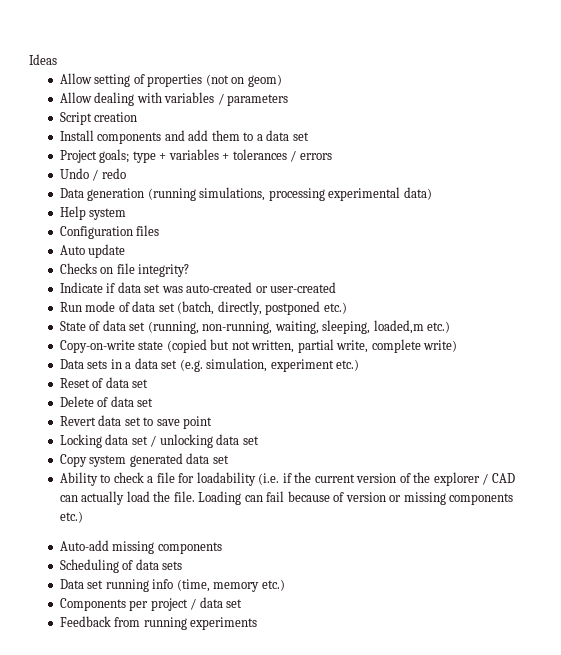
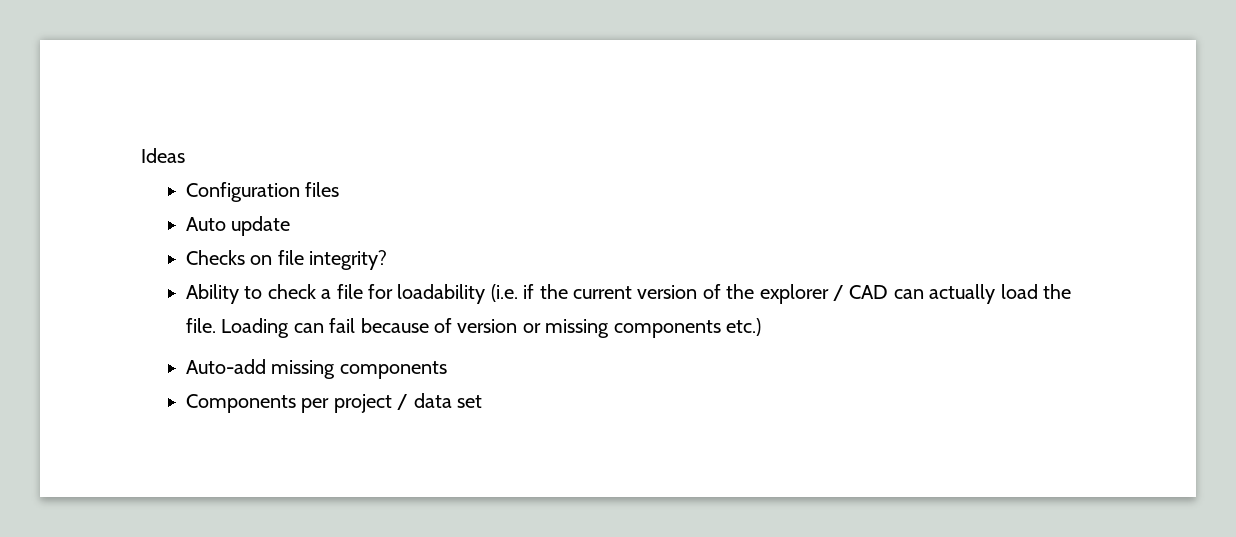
[59,73,282,87] [59,92,289,106] [59,112,138,125] [59,130,309,144] [59,149,332,163] [59,168,126,181] [59,187,432,201] [59,206,127,220] // Allow setting of properties (not on geom) // Allow dealing with variables / parameters // Script creation // Install components and add them to a data set // Project goals; type + variables + tolerances / errors // Undo / redo // Data generation (running simulations, processing experimental data) // Help system -> (185, 155) none
[59,282,337,293] [59,301,347,315] [59,320,451,334] [59,339,458,353] [59,358,360,372] [59,377,149,388] [59,396,154,407] [59,415,213,429] [59,434,259,448] [59,453,229,467] // Indicate if data set was auto-created or user-created // Run mode of data set (batch, directly, postponed etc.) // State of data set (running, non-running, waiting, sleeping, loaded,m etc.) // Copy-on-write state (copied but not written, partial write, complete write) // Data sets in a data set (e.g. simulation, experiment etc.) // Reset of data set // Delete of data set // Revert data set to save point // Locking data set / unlocking data set // Copy system generated data set -> (388, 260) none
[59,559,183,573] [59,579,285,592] // Scheduling of data sets // Data set running info (time, memory etc.) -> (447, 370) none
[59,616,258,630] // Feedback from running experiments -> (482, 401) none

